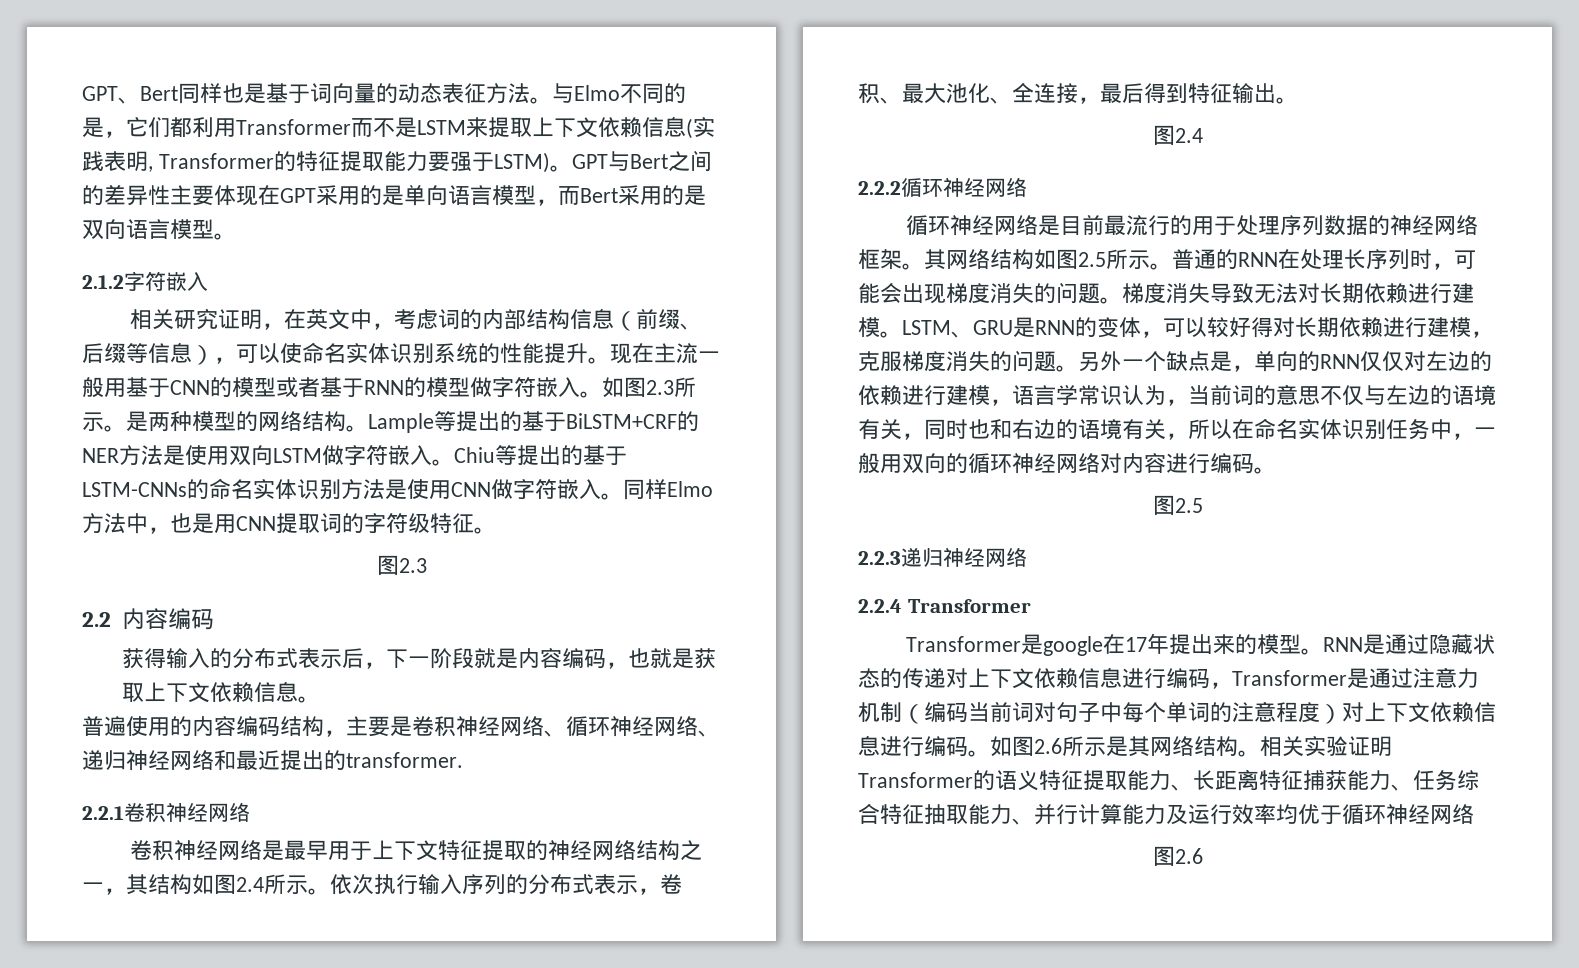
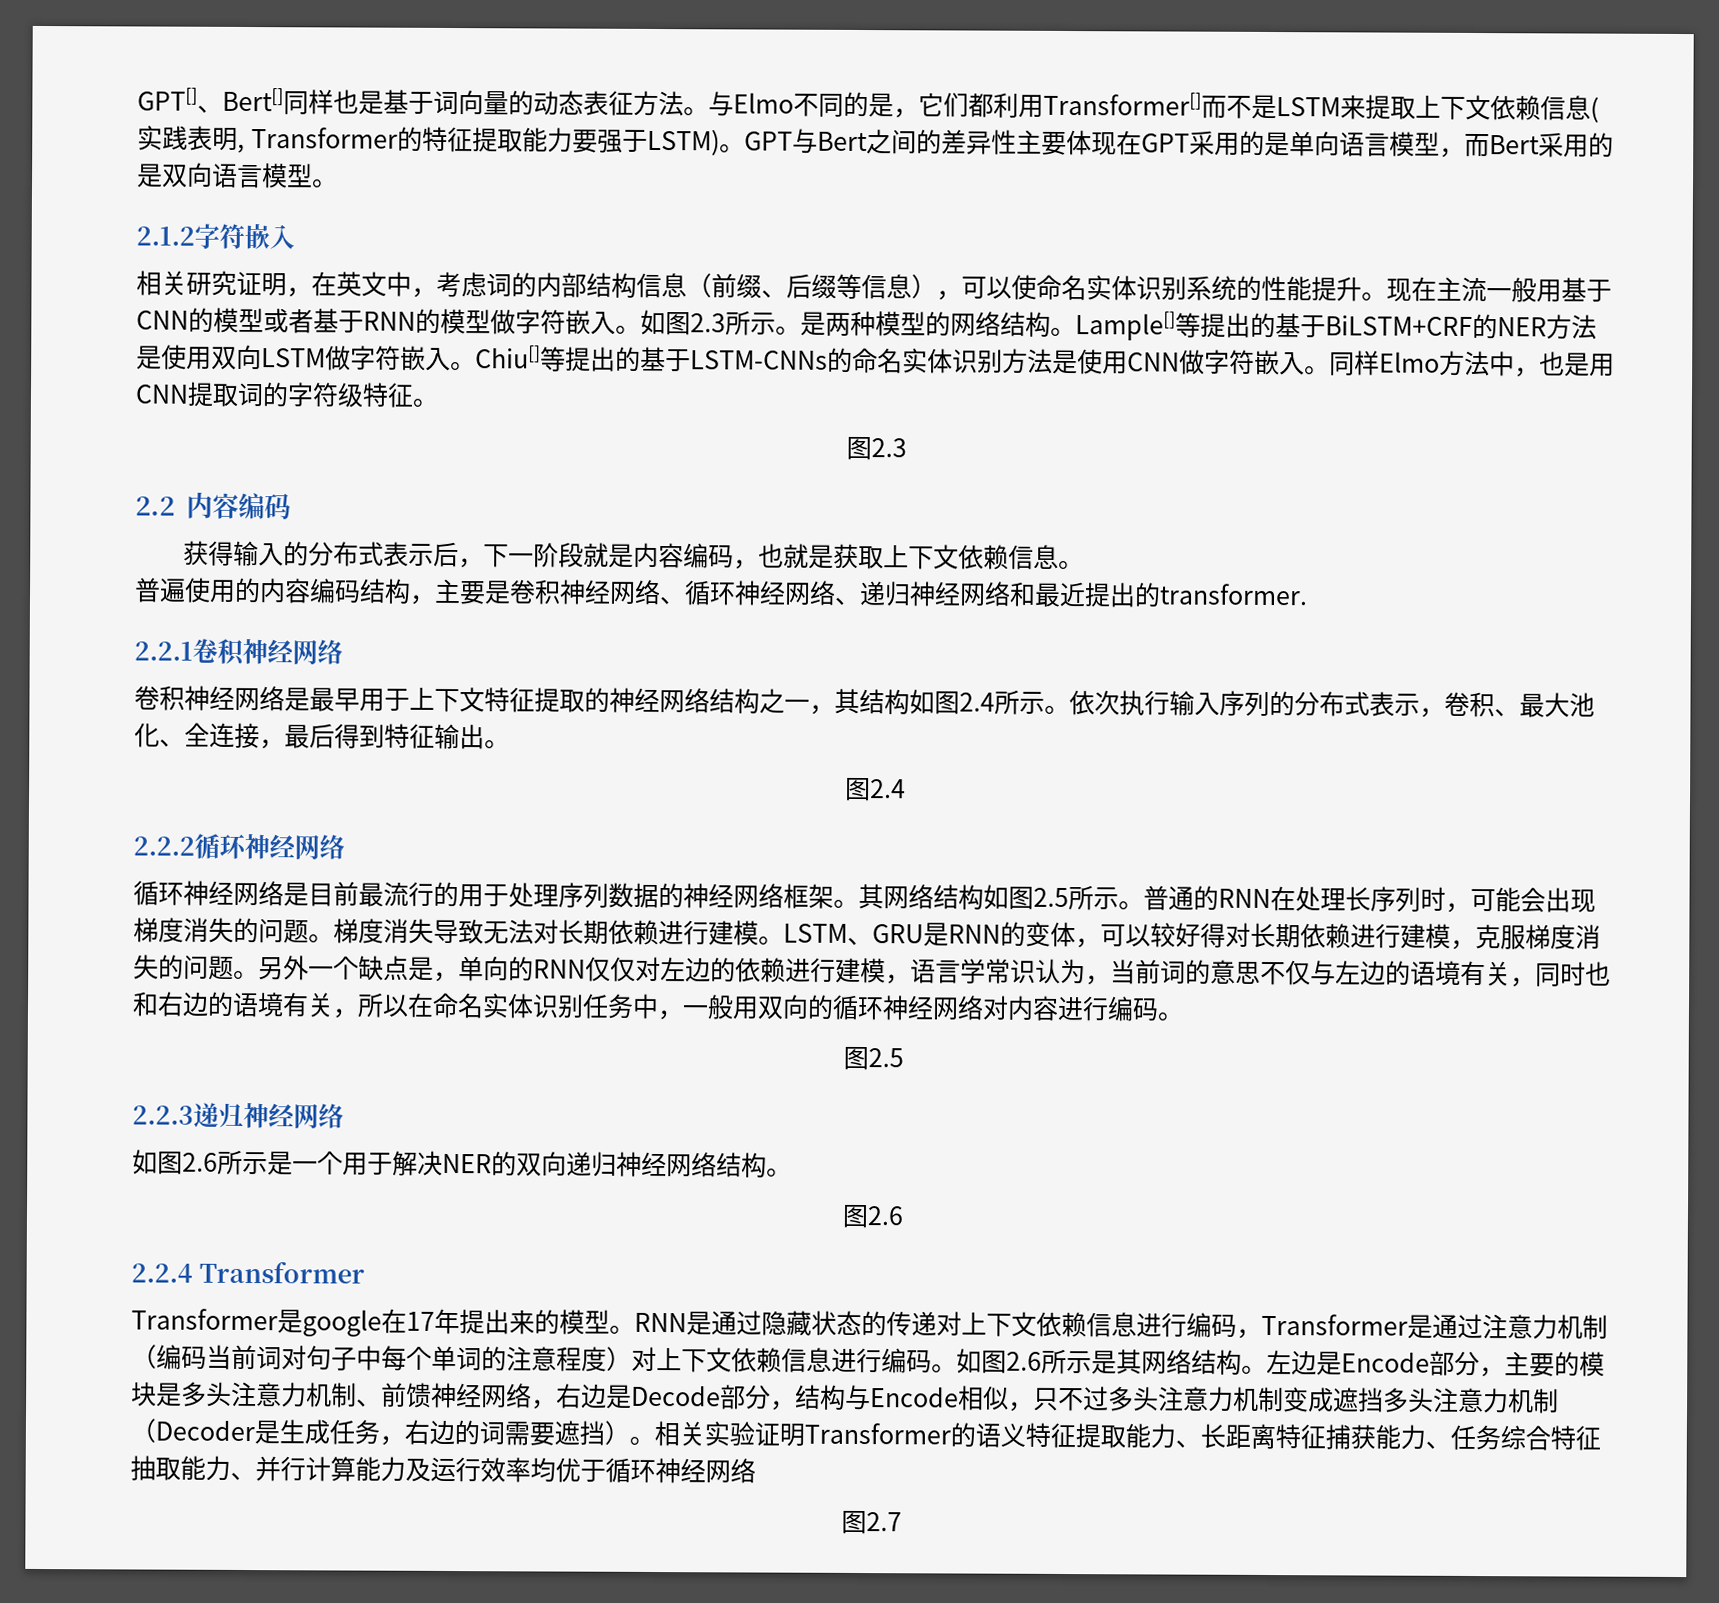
[82,86,178,104] GPT、Bert -> [137,87,284,113] GPT[]、Bert[]
[236,119,351,135] Transformer -> [1043,91,1202,116] Transformer[]
[368,413,434,433] Lample -> [1075,311,1176,341] Lample[]
[454,447,495,463] Chiu -> [475,345,541,369] Chiu[]
(1027, 557) none -> [132,1149,792,1178] [842,1204,904,1229] // 如图2.6所示是一个用于解决NER的双向递归神经网络结构。 // 图2.6
(1260, 753) none -> [1266,1349,1605,1378] [131,1381,1559,1414] [130,1418,655,1446] 左边是Encode部分，主要的模块是多头注意力机制、前馈神经网络，右边是Decode部分，结构与Encode相似，只不过多头注意力机制变成遮挡多头注意力机制（Decoder是生成任务，右边的词需要遮挡）。
[1174,848,1203,864] 2.6 -> [866,1512,902,1532] 2.7

